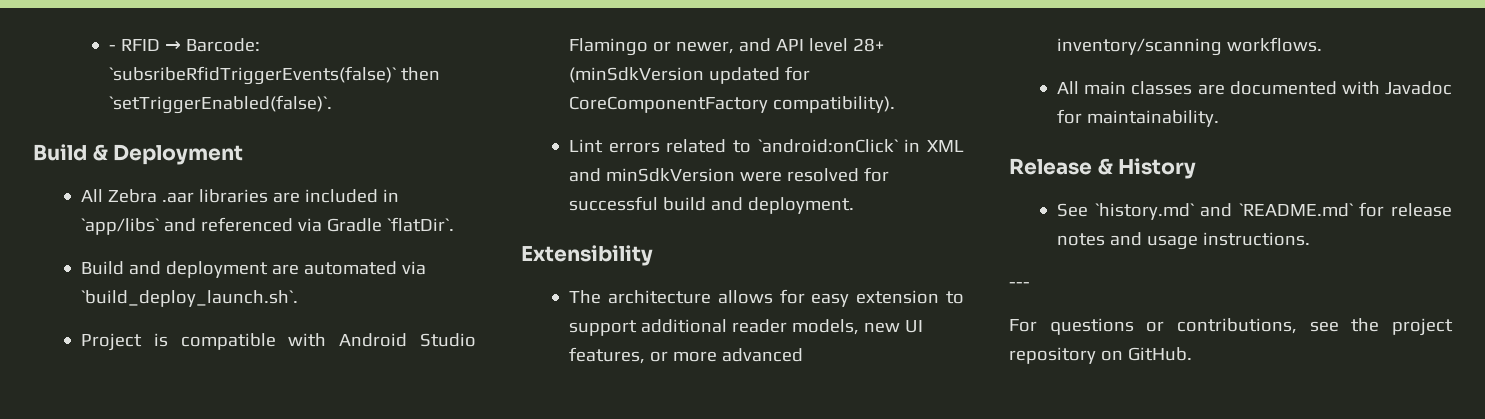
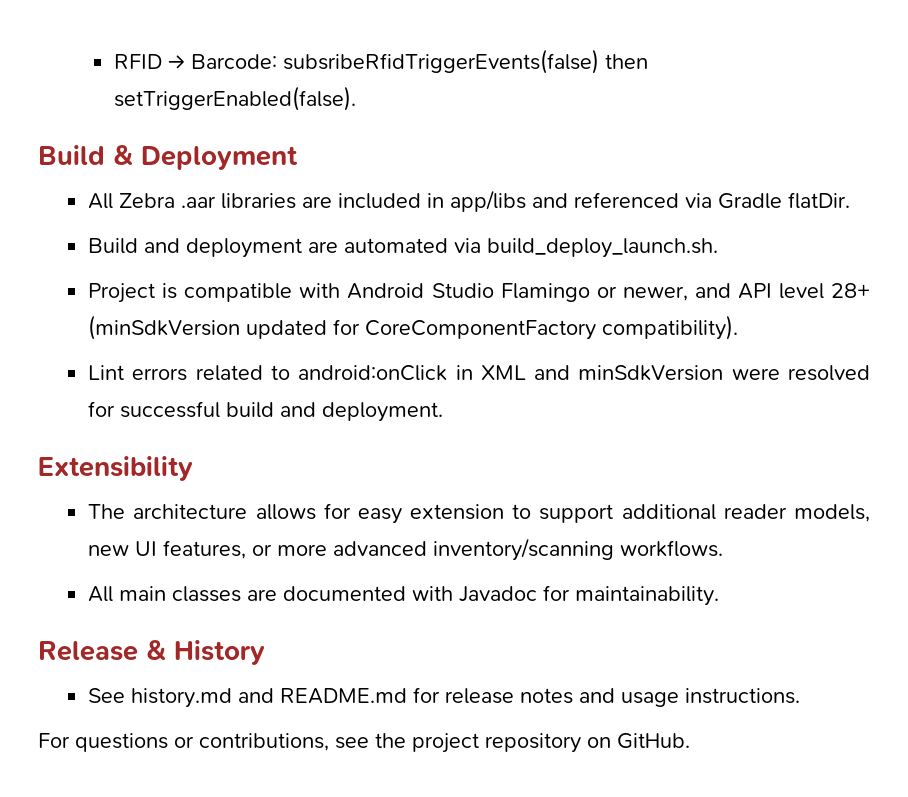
[108,45,116,51] - -> (114, 61) none
[108,66,440,85] [108,95,332,114] `subsribeRfidTriggerEvents(false)` then `setTriggerEnabled(false)`. -> [283,49,649,74] [114,86,357,111] subsribeRfidTriggerEvents(false) then setTriggerEnabled(false).
[81,218,161,235] `app/libs` -> [450,190,527,212] app/libs
[387,217,455,232] `flatDir`. -> [788,192,851,209] flatDir.
[81,290,299,307] `build_deploy_launch.sh`. -> [487,238,719,258] build_deploy_launch.sh.
[757,139,899,153] `android:onClick` -> [298,365,448,381] android:onClick
[1094,203,1354,220] `history.md` and `README.md` -> [131,688,408,708] history.md and README.md
[1009,282,1030,288] // --- -> (801, 696) none

